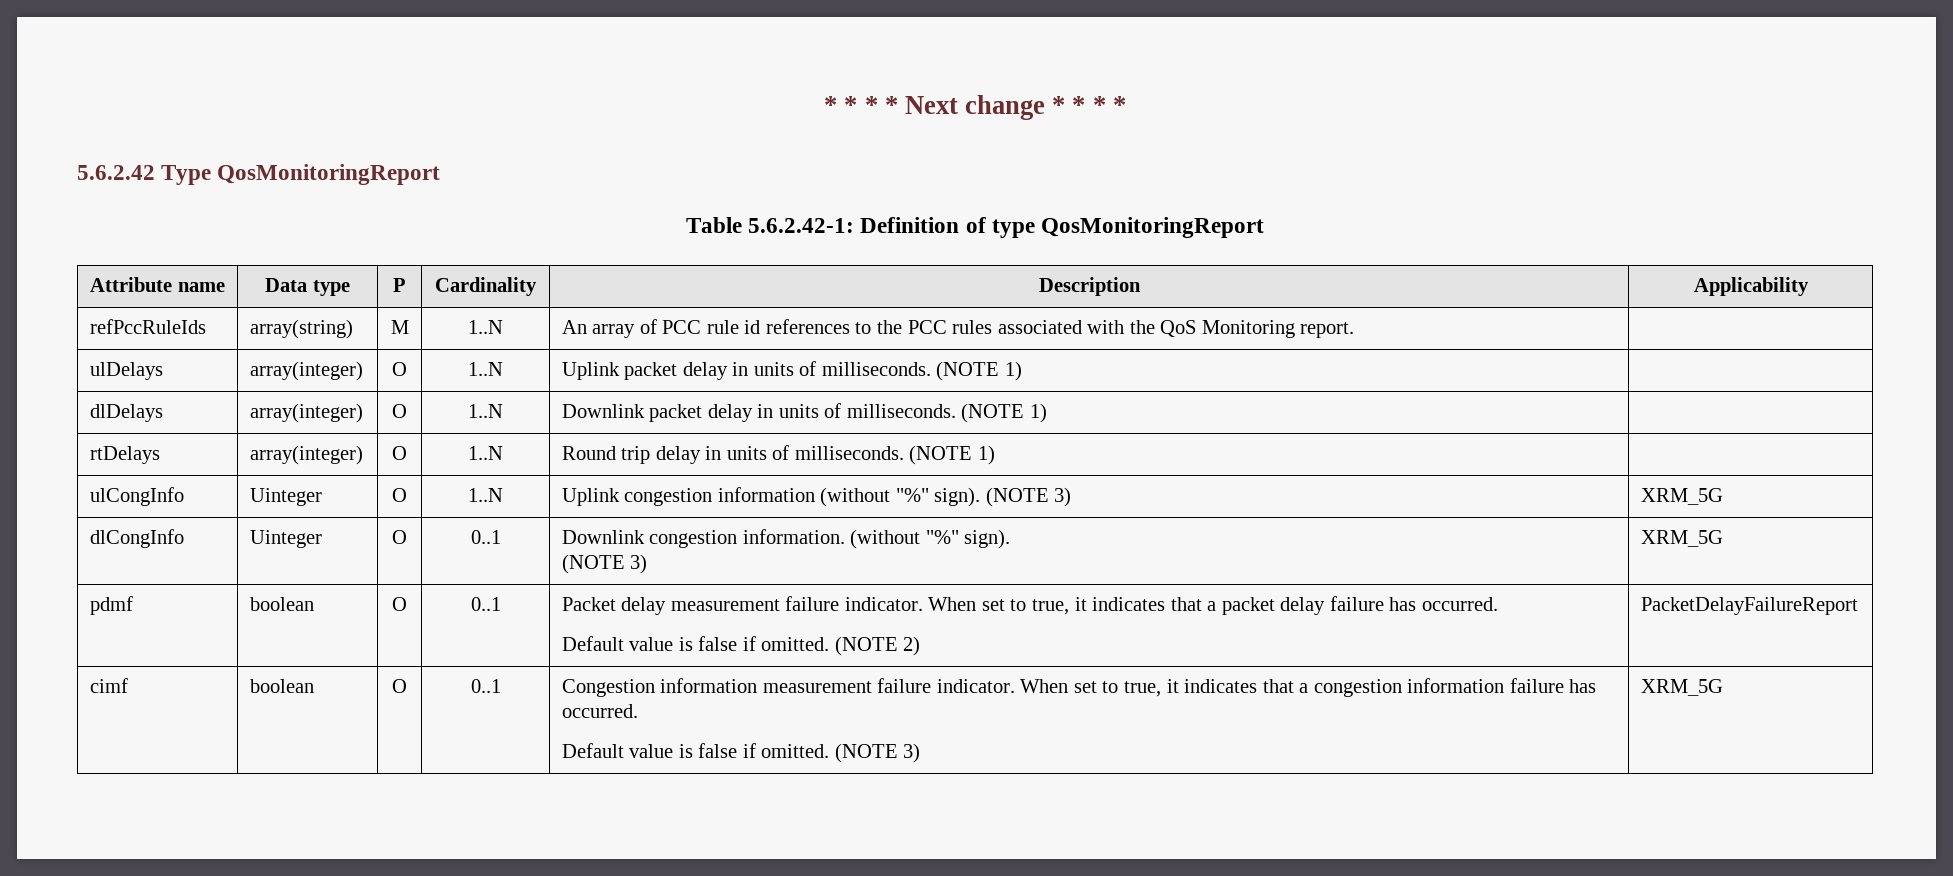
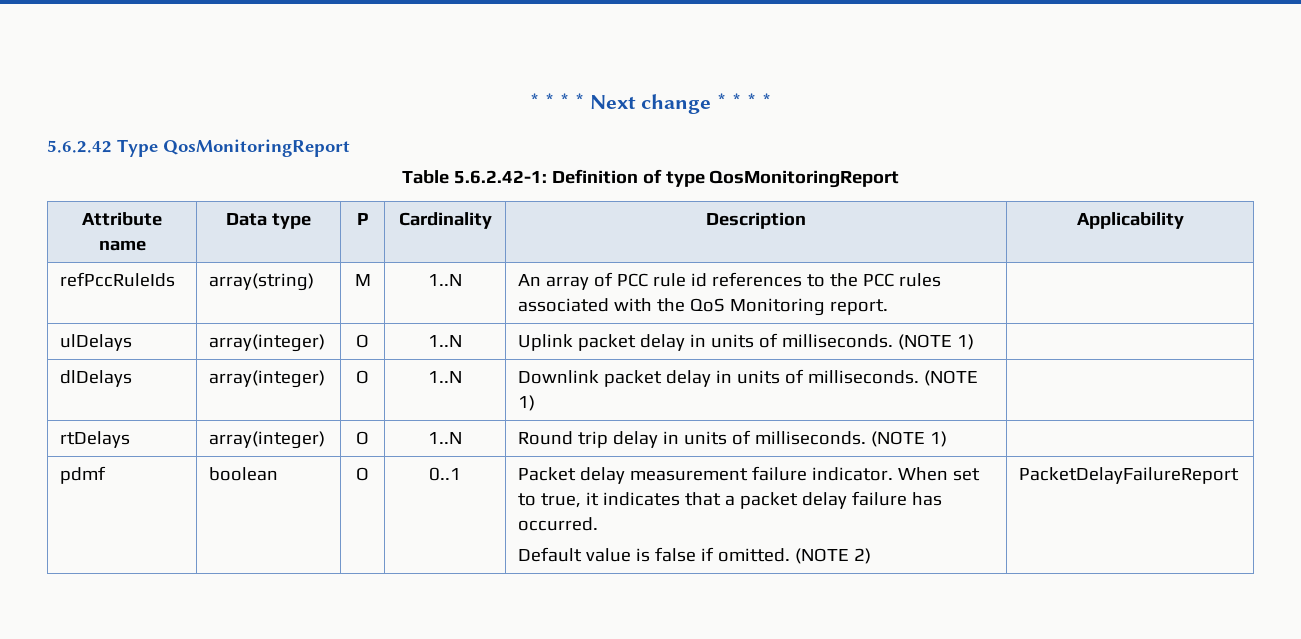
[89,487,184,506] [249,488,322,506] [392,488,407,502] [468,488,503,502] [561,487,1072,507] [1640,488,1723,505] [89,529,184,548] [249,530,322,548] [392,530,407,544] [470,530,501,544] [561,529,1011,549] [561,554,648,574] [1640,530,1723,547] // ulCongInfo | Uinteger | O | 1..N | Uplink congestion information (without "%" sign). (NOTE 3) | XRM_5G // dlCongInfo | Uinteger | O | 0..1 | Downlink congestion information. (without "%" sign). // (NOTE 3) | XRM_5G -> (948, 439) none
[89,678,128,693] [249,679,314,693] [392,679,407,693] [470,679,501,693] [561,678,1597,697] [561,704,638,718] [561,743,921,763] [1640,679,1723,696] // cimf | boolean | O | 0..1 | Congestion information measurement failure indicator. When set to true, it indicates that a congestion information failure has occurred. // Default value is false if omitted. (NOTE 3) | XRM_5G -> (1240, 475) none

